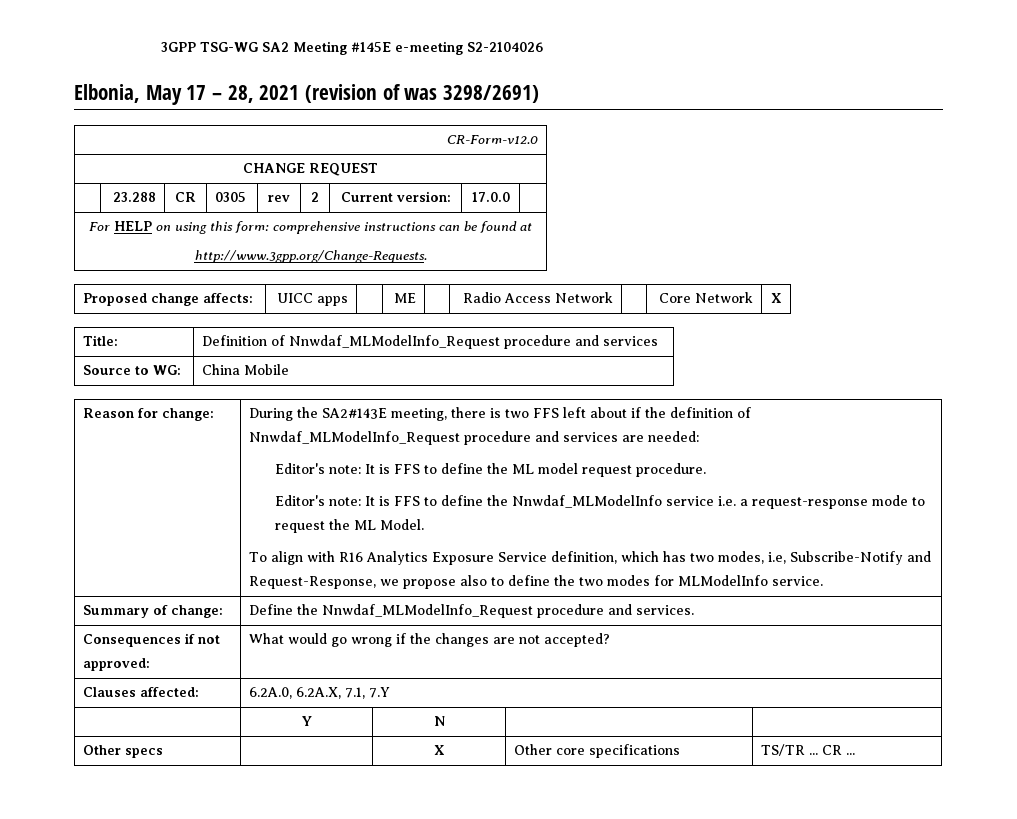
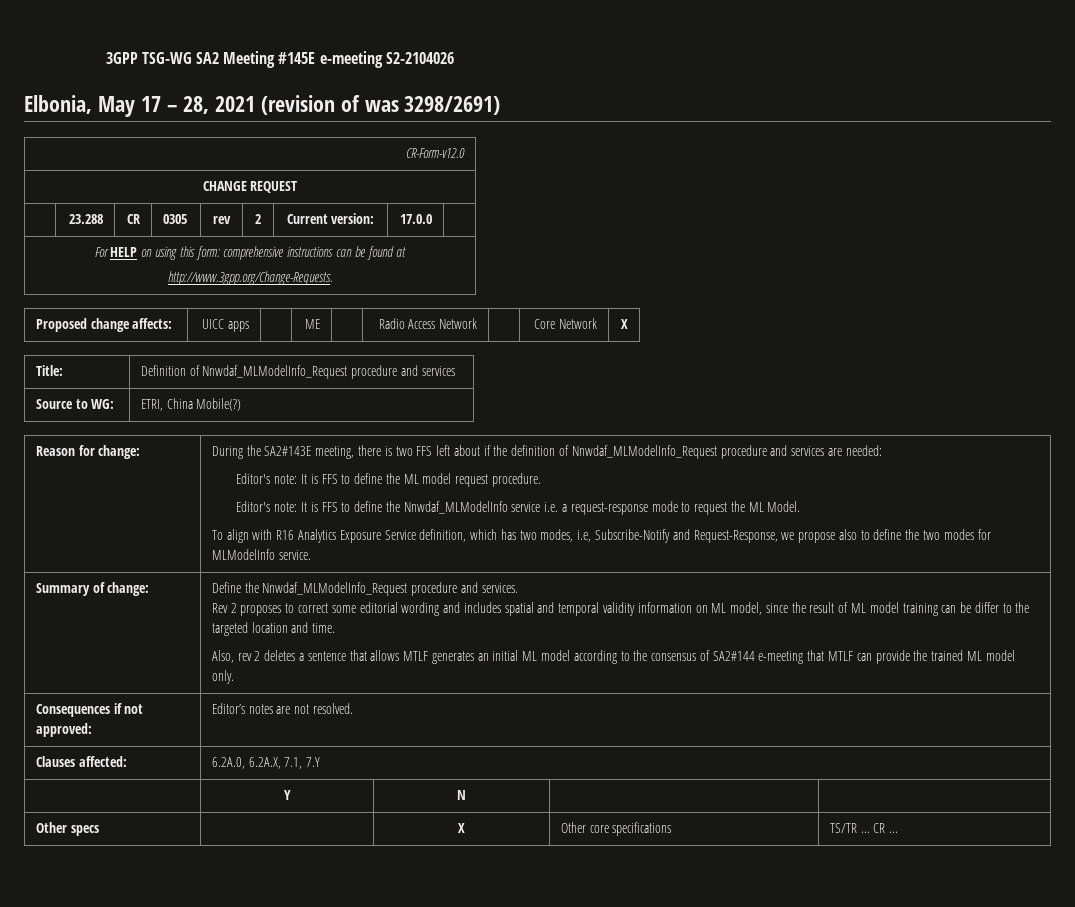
[202,364,290,375] China Mobile -> [140,398,242,411] ETRI, China Mobile(?)
[83,633,221,647] [83,658,151,671] [249,633,490,647] // Consequences if not approved: | What would go wrong if the changes -> [211,602,1030,616] [211,622,336,636] [211,650,1015,664] [211,670,234,684] [35,703,144,717] [35,723,92,737] [211,703,273,714] // Rev 2 proposes to correct some editorial wording and includes spatial and temporal validity information on ML model, since the result of ML model training can be differ to the targeted location and time. // Also, rev 2 deletes a sentence that allows MTLF generates an initial ML model according to the consensus of SA2#144 e-meeting that MTLF can provide the trained ML model only. // Consequences if not approved: | Editor’s notes
[544,633,611,647] accepted? -> [312,703,353,714] resolved.

